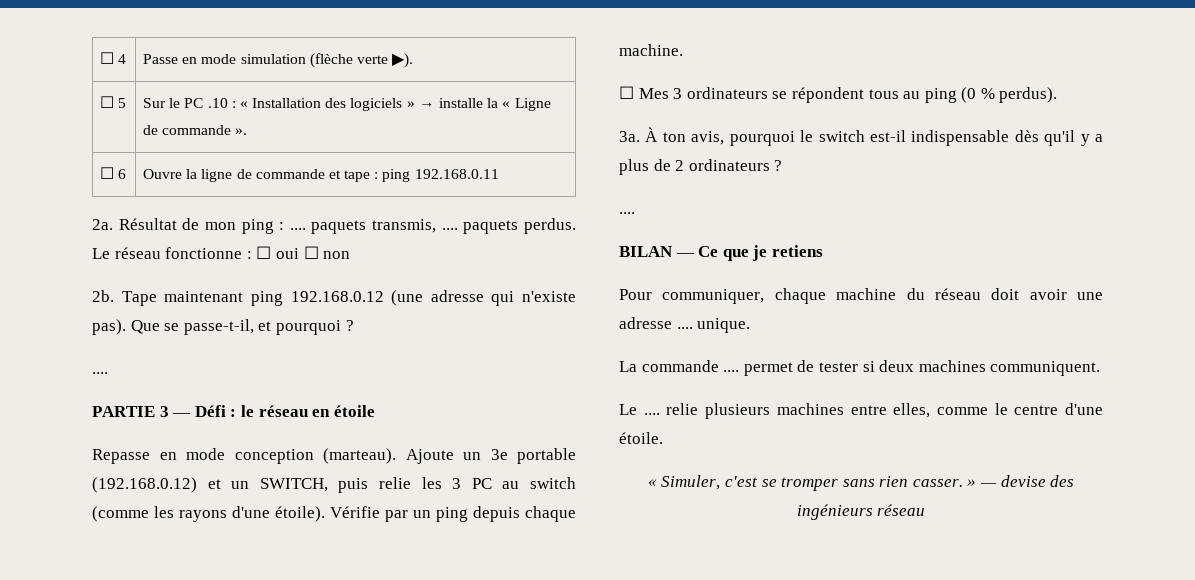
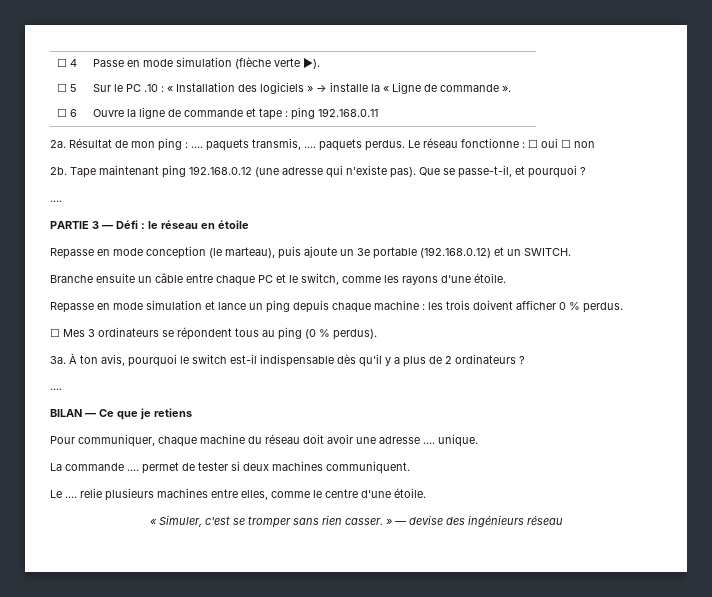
[323,448,454,464] (marteau). Ajoute -> [209,246,337,259] (le marteau), puis ajoute
[259,477,577,493] [92,506,576,522] [619,44,683,56] SWITCH, puis relie les 3 PC au switch (comme les rayons d'une étoile). Vérifie par un ping depuis chaque machine. -> [524,248,571,256] [50,273,506,286] [50,300,623,313] SWITCH. // Branche ensuite un câble entre chaque PC et le switch, comme les rayons d'une étoile. // Repasse en mode simulation et lance un ping depuis chaque machine : les trois doivent afficher 0 % perdus.

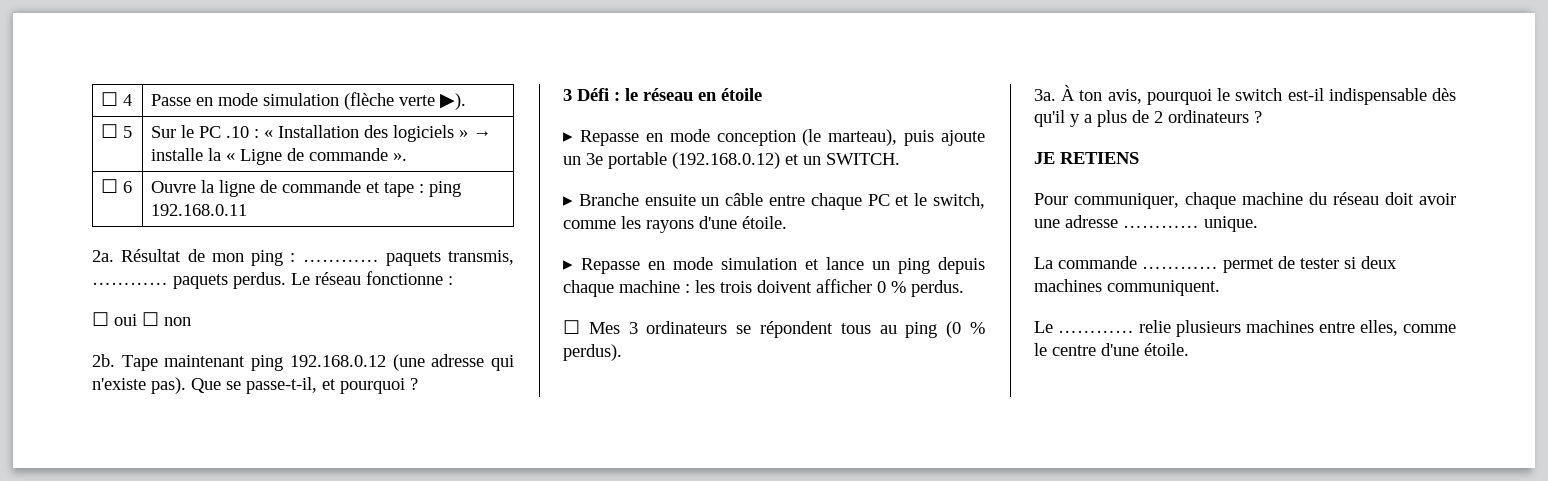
[191,146,203,148] .... -> [302,259,379,262] …………
[304,146,316,148] .... -> [92,282,168,285] …………
(525, 145) none -> (453, 280) //
[50,200,62,202] [50,221,113,229] .... // PARTIE 3 — -> [563,89,572,101] 3
(249, 224) none -> [563,132,573,142] ▸
(571, 252) none -> [563,196,573,206] ▸
(506, 278) none -> [563,260,573,270] ▸
[50,388,62,390] [50,408,192,420] .... // BILAN — Ce que je retiens -> [1034,152,1139,164] JE RETIENS
[423,442,435,444] .... -> [1123,225,1199,228] …………
[127,469,139,471] .... -> [1142,266,1218,269] …………
[65,496,77,498] .... -> [1058,330,1134,333] …………
[149,515,563,528] // « Simuler, c'est se tromper sans rien casser. » — devise des ingénieurs réseau -> (1189, 349) none

